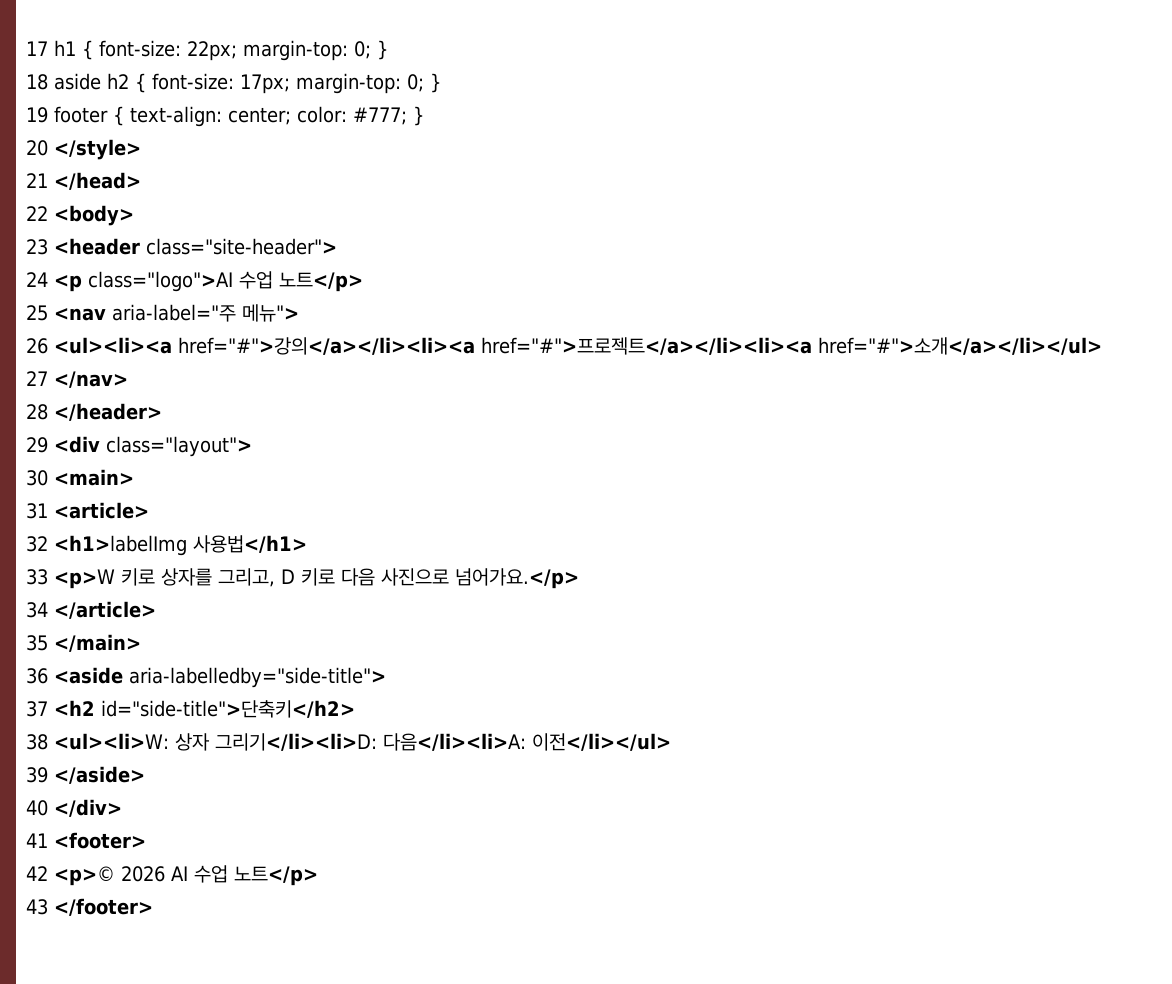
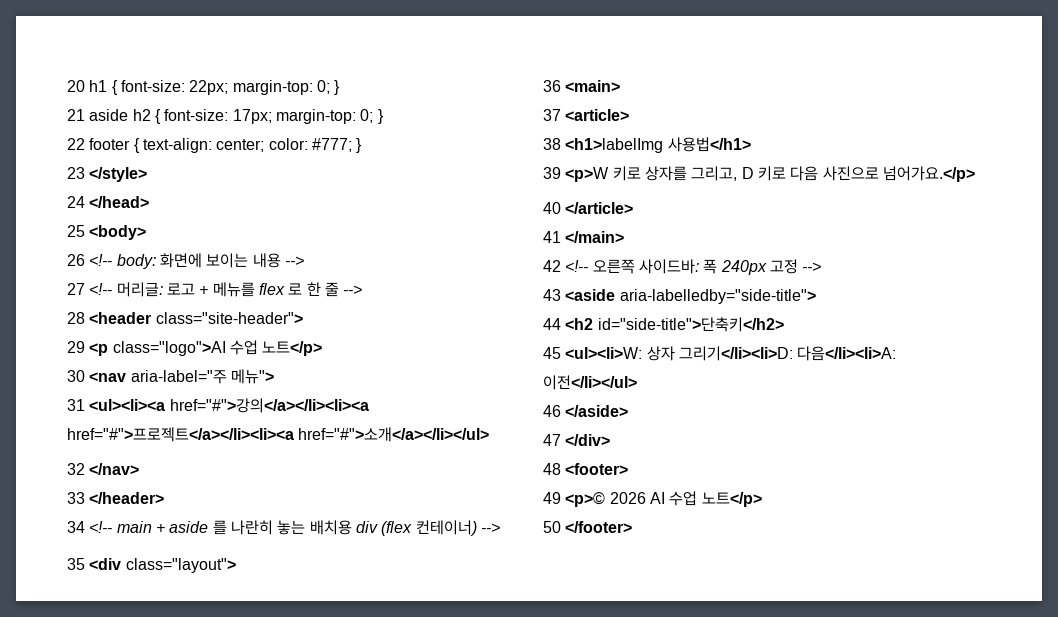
[26,41,48,56] 17 -> [67,80,85,92] 20
[26,74,48,90] 18 -> [67,109,85,121] 21
[26,107,48,123] 19 -> [67,138,85,150] 22
[26,140,48,156] 20 -> [67,167,85,179] 23
[26,173,48,188] 21 -> [67,196,85,208] 24
[26,206,48,221] 22 -> [67,225,85,237] 25
[26,239,48,255] 23 -> [67,253,304,269] [67,282,363,297] [67,312,85,324] 26 <!-- body: 화면에 보이는 내용 --> // 27 <!-- 머리글: 로고 + 메뉴를 flex 로 한 줄 --> // 28
[26,272,48,287] 24 -> [67,341,85,353] 29
[26,305,48,321] 25 -> [67,370,85,382] 30
[26,338,48,354] 26 -> [67,399,85,411] 31
[26,371,48,386] 27 -> [67,463,85,475] 32
[26,404,48,420] 28 -> [67,492,85,504] 33
[26,437,48,453] 29 -> [67,520,500,536] [67,558,85,570] 34 <!-- main + aside 를 나란히 놓는 배치용 div (flex 컨테이너) --> // 35
[26,470,48,486] 30 -> [543,80,561,92] 36
[26,503,48,519] 31 -> [543,109,561,121] 37
[26,536,48,552] 32 -> [543,138,561,150] 38
[26,569,48,585] 33 -> [543,167,561,179] 39
[26,602,48,618] 34 -> [543,202,561,214] 40
[26,635,48,651] 35 -> [543,231,561,243] 41
[26,668,48,684] 36 -> [543,259,822,275] [543,289,561,301] 42 <!-- 오른쪽 사이드바: 폭 240px 고정 --> // 43
[26,701,48,717] 37 -> [543,318,561,330] 44
[26,734,48,750] 38 -> [543,347,561,359] 45
[26,767,48,783] 39 -> [543,405,561,417] 46
[26,800,48,816] 40 -> [543,434,561,446] 47
[26,833,48,848] 41 -> [543,463,561,475] 48
[26,866,48,881] 42 -> [543,492,561,504] 49
[26,899,48,915] 43 -> [543,521,561,533] 50

